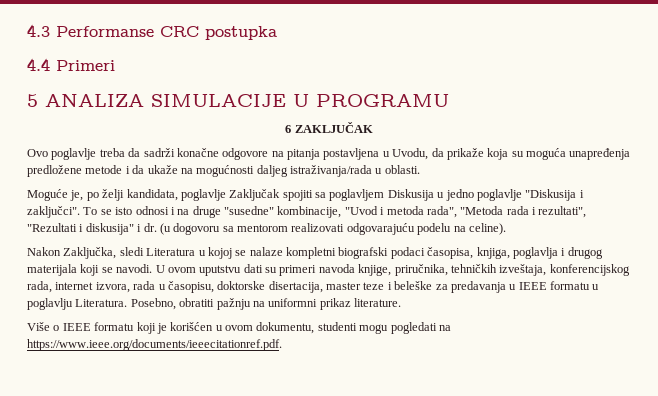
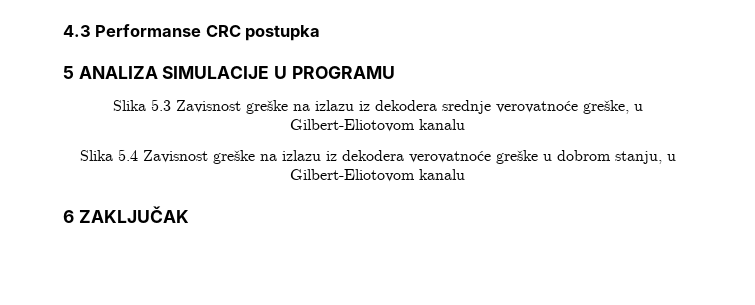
[27,58,115,71] // 4.4 Primeri -> (321, 33) none
[285,122,373,133] [27,148,631,160] [27,165,420,177] [27,189,584,201] [27,206,587,218] [27,223,506,235] [27,247,603,259] [27,264,630,276] [27,281,600,293] [27,298,401,310] [27,322,451,334] [27,339,282,351] 6 ZAKLJUČAK // Ovo poglavlje treba da sadrži konačne odgovore na pitanja postavljena u Uvodu, da prikaže koja su moguća unapređenja predložene metode i da ukaže na mogućnosti daljeg istraživanja/rada u oblasti. // Moguće je, po želji kandidata, poglavlje Zaključak spojiti sa poglavljem Diskusija u jedno poglavlje "Diskusija i zaključci". To se isto odnosi i na druge "susedne" kombinacije, "Uvod i metoda rada", "Metoda rada i rezultati", "Rezultati i diskusija" i dr. (u dogovoru sa mentorom realizovati odgovarajuću podelu na celine). // Nakon Zaključka, sledi Literatura u kojoj se nalaze kompletni biografski podaci časopisa, knjiga, poglavlja i drugog materijala koji se navodi. U ovom uputstvu dati su primeri navoda knjige, priručnika, tehničkih izveštaja, konferencijskog rada, internet izvora, rada u časopisu, doktorske disertacija, master teze i beleške za predavanja u IEEE formatu u poglavlju Literatura. Posebno, obratiti pažnju na uniformni prikaz literature. // Više o IEEE formatu koji je korišćen u ovom dokumentu, studenti mogu pogledati na https://www.ieee.org/documents/ieeecitationref.pdf. -> [112,99,643,114] [290,119,465,132] [79,149,676,164] [290,169,465,182] [63,206,189,223] Slika 5.3 Zavisnost greške na izlazu iz dekodera srednje verovatnoće greške, u Gilbert-Eliotovom kanalu // Slika 5.4 Zavisnost greške na izlazu iz dekodera verovatnoće greške u dobrom stanju, u Gilbert-Eliotovom kanalu // 6 ZAKLJUČAK

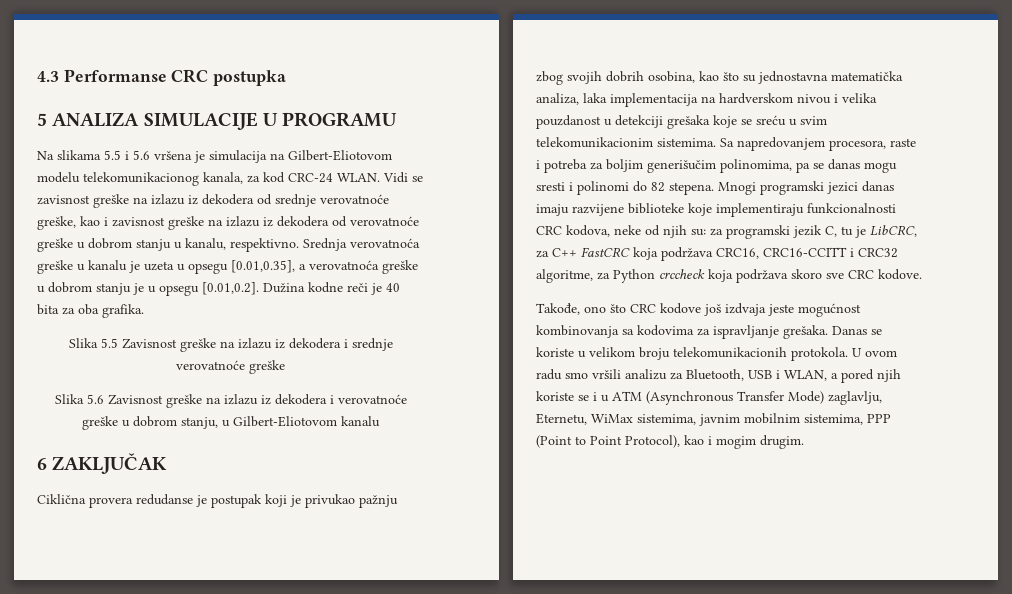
[112,99,643,114] [290,119,465,132] [79,149,404,164] // Slika 5.3 Zavisnost greške na izlazu iz dekodera srednje verovatnoće greške, u Gilbert-Eliotovom kanalu // Slika 5.4 Zavisnost greške na izlazu iz dekodera -> [37,150,392,163] [37,172,423,186] [37,194,389,208] [37,216,419,230] [37,238,420,252] [37,260,418,274] [37,282,400,296] [37,304,144,318] [68,338,393,352] [176,360,285,374] [54,394,334,408] // Na slikama 5.5 i 5.6 vršena je simulacija na Gilbert-Eliotovom modelu telekomunikacionog kanala, za kod CRC-24 WLAN. Vidi se zavisnost greške na izlazu iz dekodera od srednje verovatnoće greške, kao i zavisnost greške na izlazu iz dekodera od verovatnoće greške u dobrom stanju u kanalu, respektivno. Srednja verovatnoća greške u kanalu je uzeta u opsegu [0.01,0.35], a verovatnoća greške u dobrom stanju je u opsegu [0.01,0.2]. Dužina kodne reči je 40 bita za oba grafika. // Slika 5.5 Zavisnost greške na izlazu iz dekodera i srednje verovatnoće greške // Slika 5.6 Zavisnost greške na izlazu iz dekodera i
(189, 214) none -> [37,494,398,508] [536,71,903,85] [536,93,877,107] [536,115,827,129] [536,137,916,151] [536,159,897,173] [536,181,894,195] [536,203,896,217] [536,225,917,239] [536,247,898,261] [536,269,922,283] [536,303,861,317] [536,325,882,339] [536,347,897,361] [536,369,901,383] [536,391,882,405] [536,413,891,426] [536,435,804,449] // Ciklična provera redudanse je postupak koji je privukao pažnju zbog svojih dobrih osobina, kao što su jednostavna matematička analiza, laka implementacija na hardverskom nivou i velika pouzdanost u detekciji grešaka koje se sreću u svim telekomunikacionim sistemima. Sa napredovanjem procesora, raste i potreba za boljim generišučim polinomima, pa se danas mogu sresti i polinomi do 82 stepena. Mnogi programski jezici danas imaju razvijene biblioteke koje implementiraju funkcionalnosti CRC kodova, neke od njih su: za programski jezik C, tu je LibCRC, za C++ FastCRC koja podržava CRC16, CRC16-CCITT i CRC32 algoritme, za Python crccheck koja podržava skoro sve CRC kodove. // Takođe, ono što CRC kodove još izdvaja jeste mogućnost kombinovanja sa kodovima za ispravljanje grešaka. Danas se koriste u velikom broju telekomunikacionih protokola. U ovom radu smo vršili analizu za Bluetooth, USB i WLAN, a pored njih koriste se i u ATM (Asynchronous Transfer Mode) zaglavlju, Eternetu, WiMax sistemima, javnim mobilnim sistemima, PPP (Point to Point Protocol), kao i mogim drugim.

